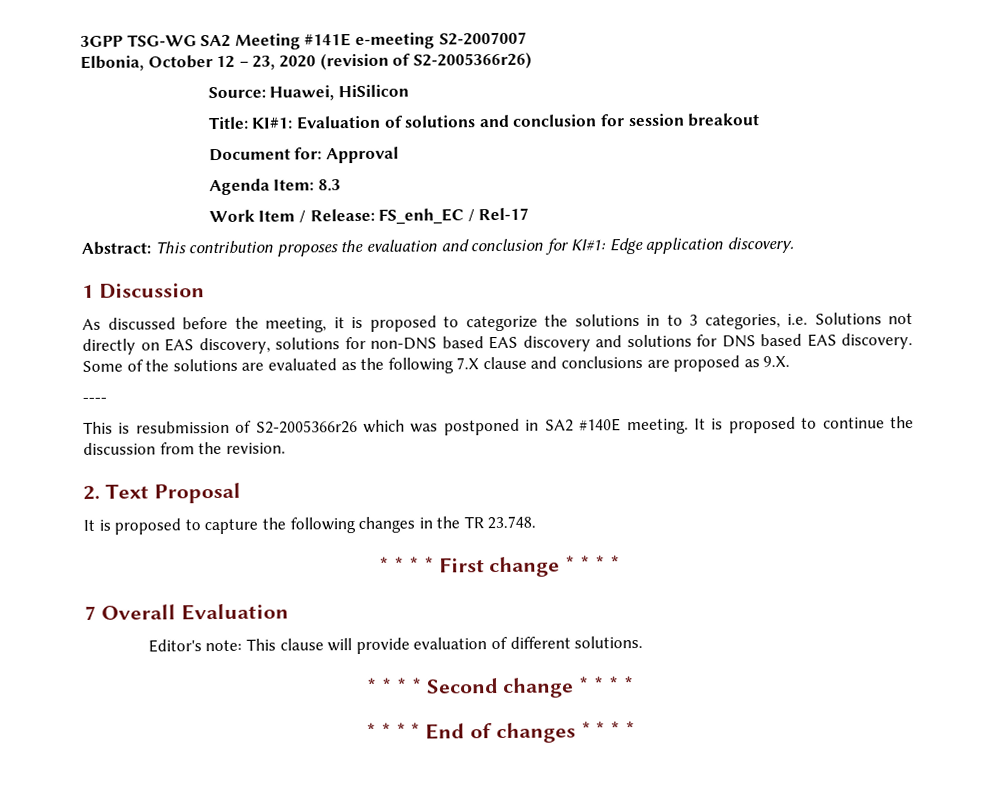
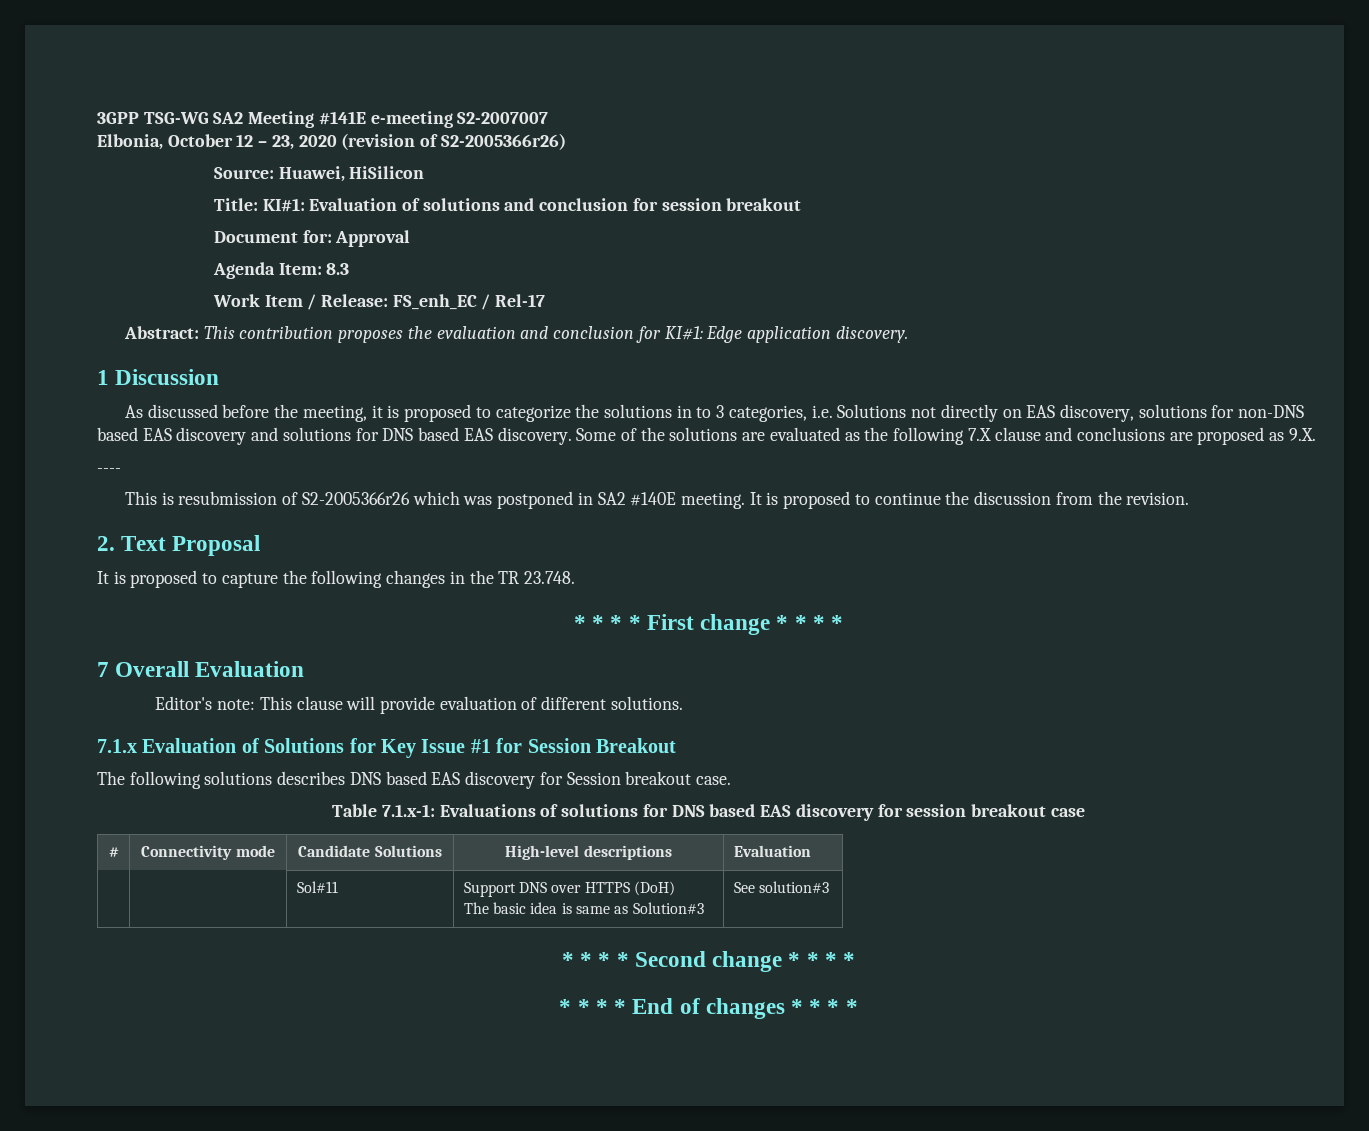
(644, 642) none -> [97,738,676,758] [97,771,731,789] [332,804,1085,821] [108,847,119,857] [141,845,275,860] [298,845,442,857] [505,845,672,860] [733,845,811,857] [296,881,338,893] [463,881,675,897] [463,902,704,914] [733,881,829,893] // 7.1.x Evaluation of Solutions for Key Issue #1 for Session Breakout // The following solutions describes DNS based EAS discovery for Session breakout case. // Table 7.1.x-1: Evaluations of solutions for DNS based EAS discovery for session breakout case // # | Connectivity mode | Candidate Solutions | High-level descriptions | Evaluation // | | Sol#11 | Support DNS over HTTPS (DoH) // The basic idea is same as Solution#3 | See solution#3

